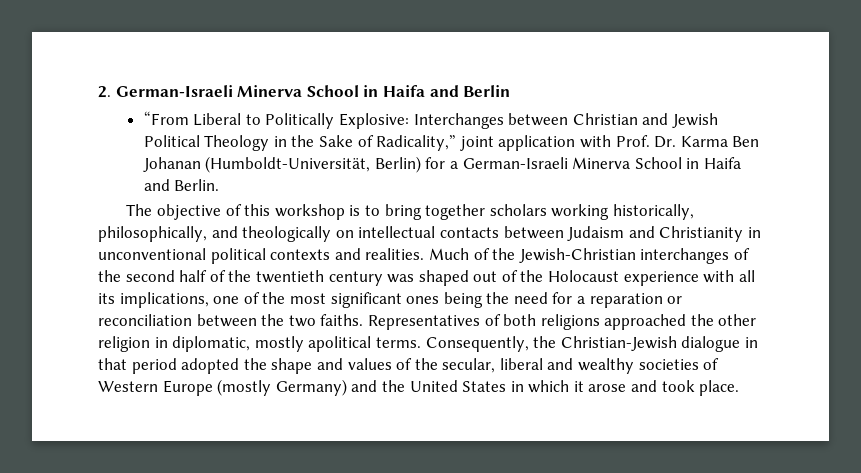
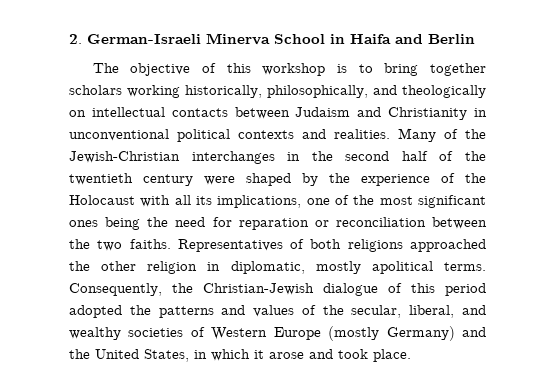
[143,111,718,129] [143,135,760,151] [142,156,741,173] [143,179,220,191] // “From Liberal to Politically Explosive: Interchanges between Christian and Jewish Political Theology in the Sake of Radicality,” joint application with Prof. Dr. Karma Ben Johanan (Humboldt-Universität, Berlin) for a German-Israeli Minerva School in Haifa and Berlin. -> (475, 39) none
[428,248,469,260] Much -> [398,128,436,142] Many
[733,248,750,260] of -> [287,152,301,161] in
[387,270,498,286] was shaped out -> [204,173,430,186] were shaped by the experience
[623,271,699,286] experience -> (135, 200) none
[577,296,586,304] a -> (232, 222) none
[744,337,758,348] [98,358,127,370] in that -> [388,283,435,293] of this
[271,358,313,374] shape -> [158,306,214,318] patterns
[499,358,543,370] liberal -> [409,305,455,318] liberal,
[462,381,507,392] States -> [144,349,189,362] States,

